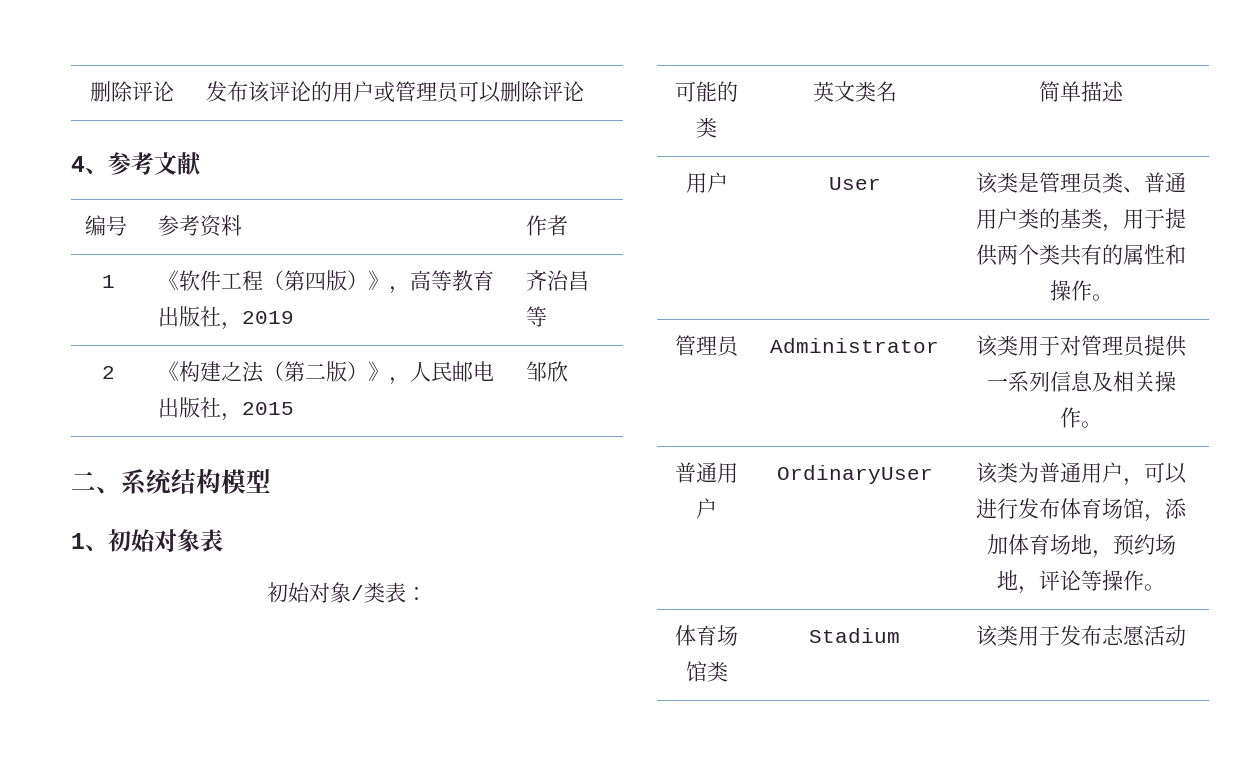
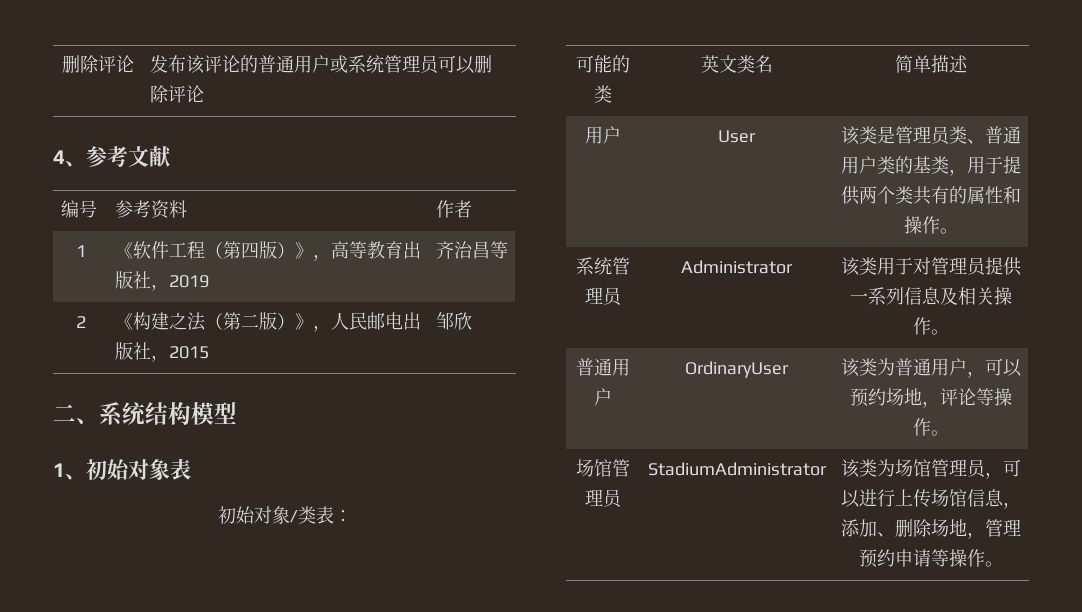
[332,81,396,103] 用户或 -> [257,55,384,73] 普通用户或系统
(1113, 297) none -> [576,257,612,275] 系统
[976,498,1187,522] [986,534,1113,558] 进行发布体育场馆，添加体育场地， -> (1022, 368) none
[675,625,738,646] [685,661,728,682] [809,628,900,643] [976,625,1186,647] 体育场馆类 | Stadium | 该类用于发布志愿活动 -> [576,459,630,477] [585,489,623,508] [647,462,827,476] [841,459,1021,479] [841,489,1021,509] [841,519,1021,539] [859,549,1003,568] 场馆管理员 | StadiumAdministrator | 该类为场馆管理员，可以进行上传场馆信息，添加、删除场地，管理预约申请等操作。

